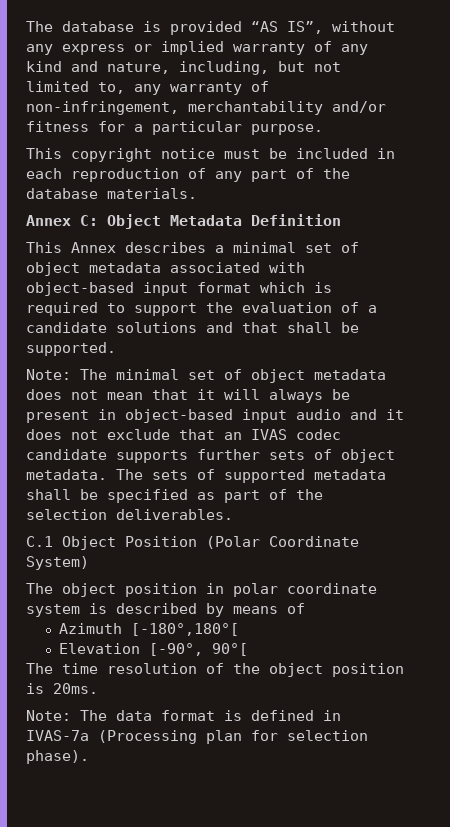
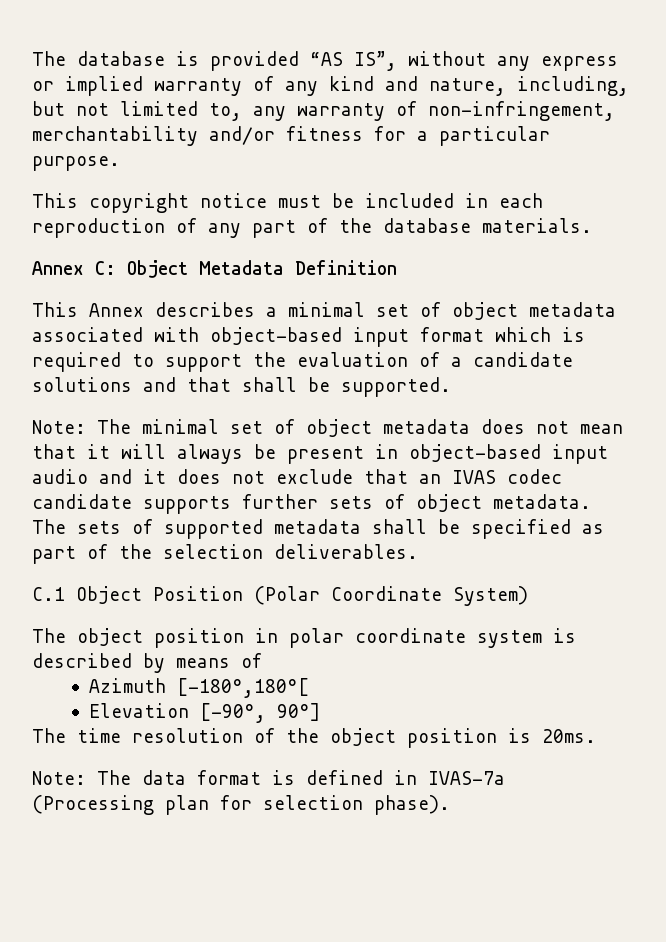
[211,643,248,656] 90°[ -> [277,703,321,721] 90°]

